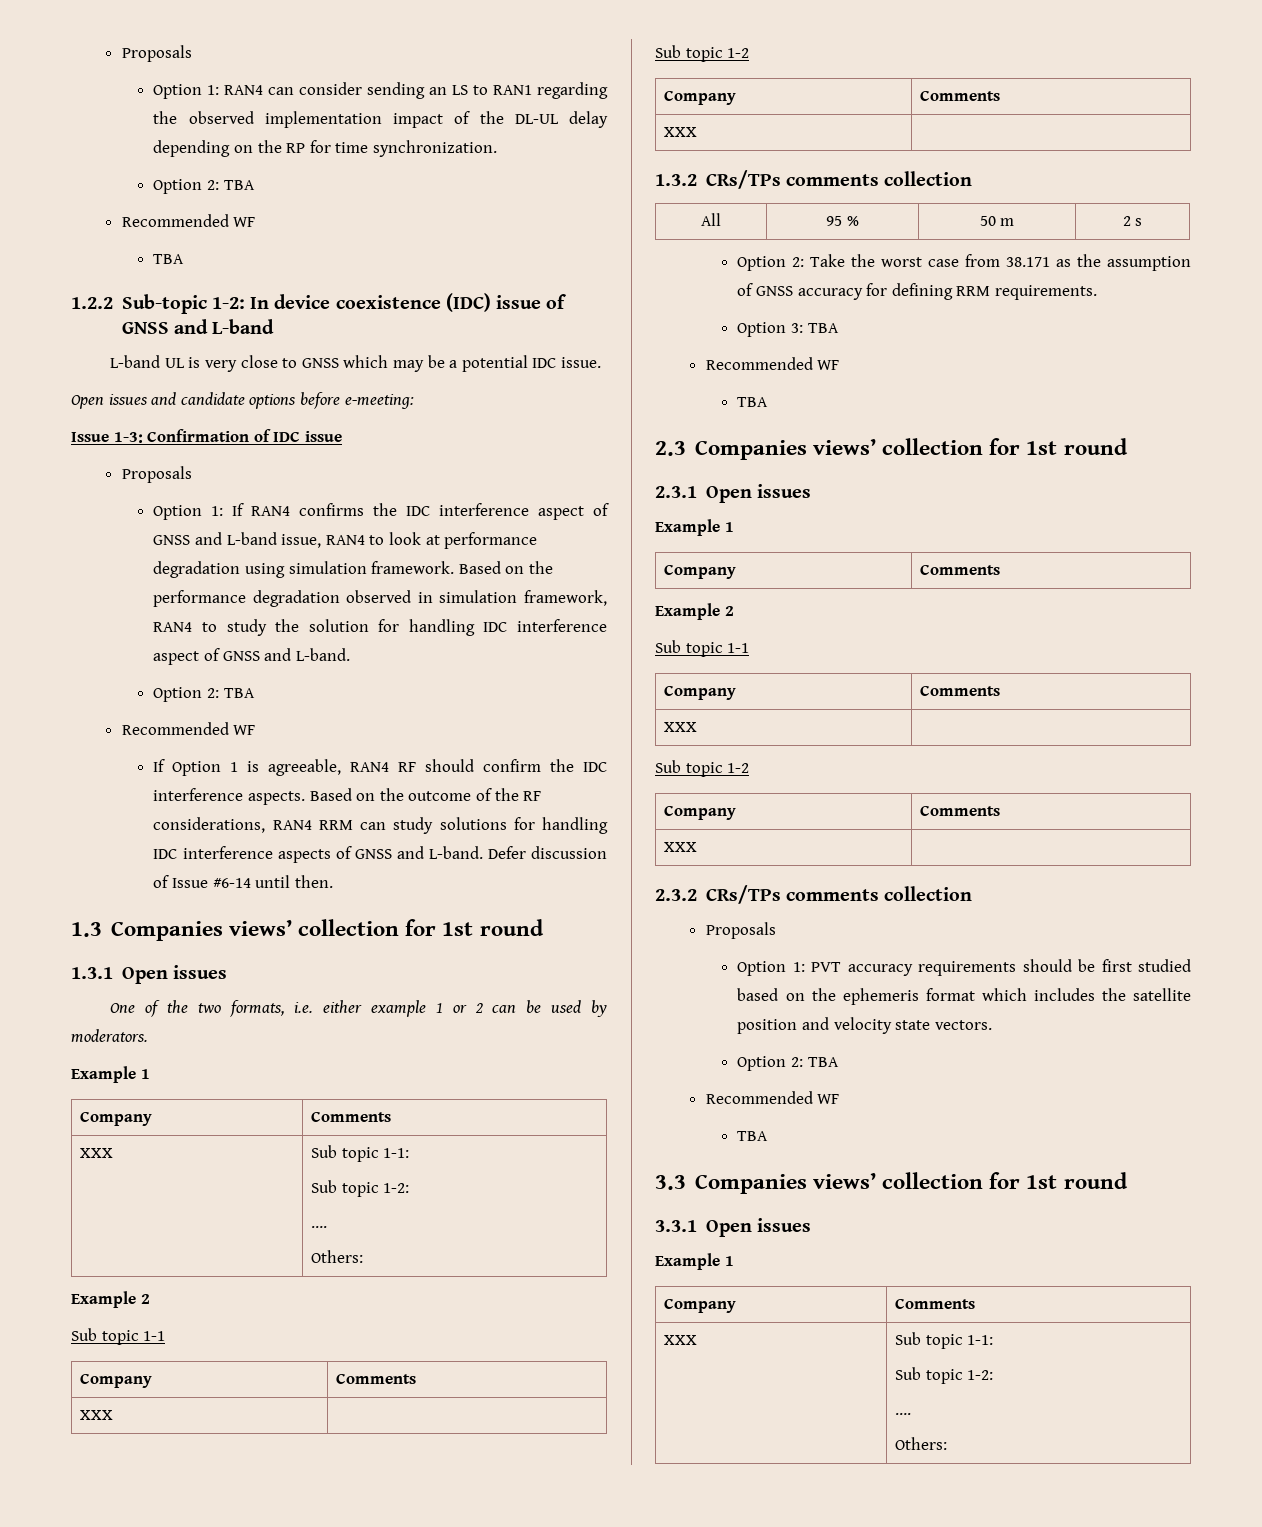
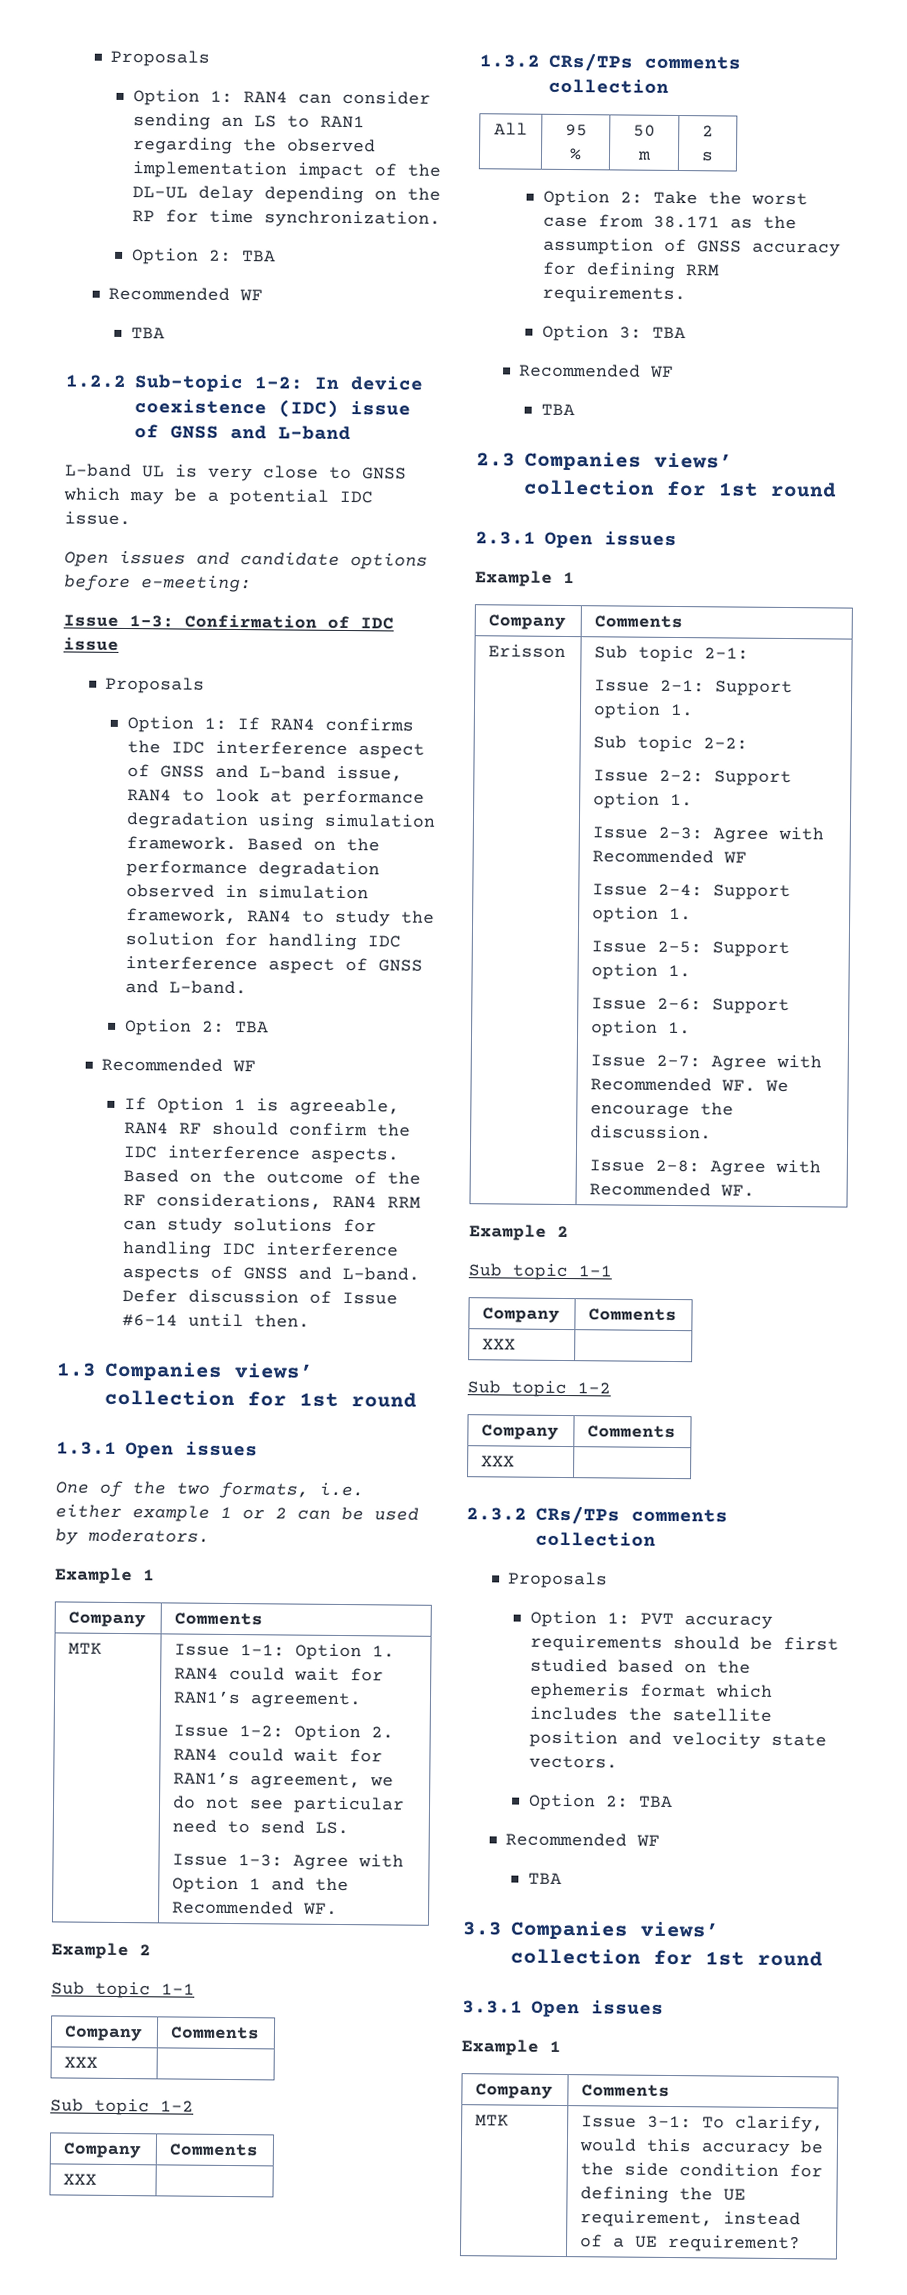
[80,1148,114,1158] [311,1145,410,1162] [311,1180,410,1197] [311,1226,328,1228] [311,1250,364,1263] XXX | Sub topic 1-1: // Sub topic 1-2: // …. // Others: -> [68,1642,103,1654] [174,1643,396,1661] [174,1666,385,1682] [173,1690,363,1709] [173,1724,395,1742] [173,1747,384,1763] [173,1771,395,1790] [172,1795,406,1814] [172,1819,350,1835] [172,1853,405,1871] [172,1876,350,1894] [172,1900,339,1915] MTK | Issue 1-1: Option 1. RAN4 could wait for RAN1’s agreement. // Issue 1-2: Option 2. RAN4 could wait for RAN1’s agreement, we do not see particular need to send LS. // Issue 1-3: Agree with Option 1 and the Recommended WF.
(1001, 569) none -> [488,644,567,659] [594,645,750,663] [594,679,794,697] [593,702,695,719] [593,735,749,753] [593,769,793,787] [593,792,694,809] [592,826,825,843] [592,849,748,864] [592,883,792,901] [592,906,693,923] [591,940,791,958] [591,963,692,980] [591,997,791,1015] [591,1020,692,1037] [590,1054,823,1071] [590,1077,790,1093] [590,1102,735,1119] [590,1125,713,1140] [589,1159,822,1176] [589,1182,756,1197] // Erisson | Sub topic 2-1: // Issue 2-1: Support option 1. // Sub topic 2-2: // Issue 2-2: Support option 1. // Issue 2-3: Agree with Recommended WF // Issue 2-4: Support option 1. // Issue 2-5: Support option 1. // Issue 2-6: Support option 1. // Issue 2-7: Agree with Recommended WF. We encourage the discussion. // Issue 2-8: Agree with Recommended WF.
[664,1335,698,1345] [895,1332,994,1349] [895,1367,994,1384] [895,1413,912,1415] [895,1437,948,1450] XXX | Sub topic 1-1: // Sub topic 1-2: // …. // Others: -> [475,2114,510,2126] [581,2115,825,2133] [579,2138,825,2157] [580,2162,824,2178] [580,2186,747,2204] [580,2210,802,2228] [580,2234,802,2253] MTK | Issue 3-1: To clarify, would this accuracy be the side condition for defining the UE requirement, instead of a UE requirement?

